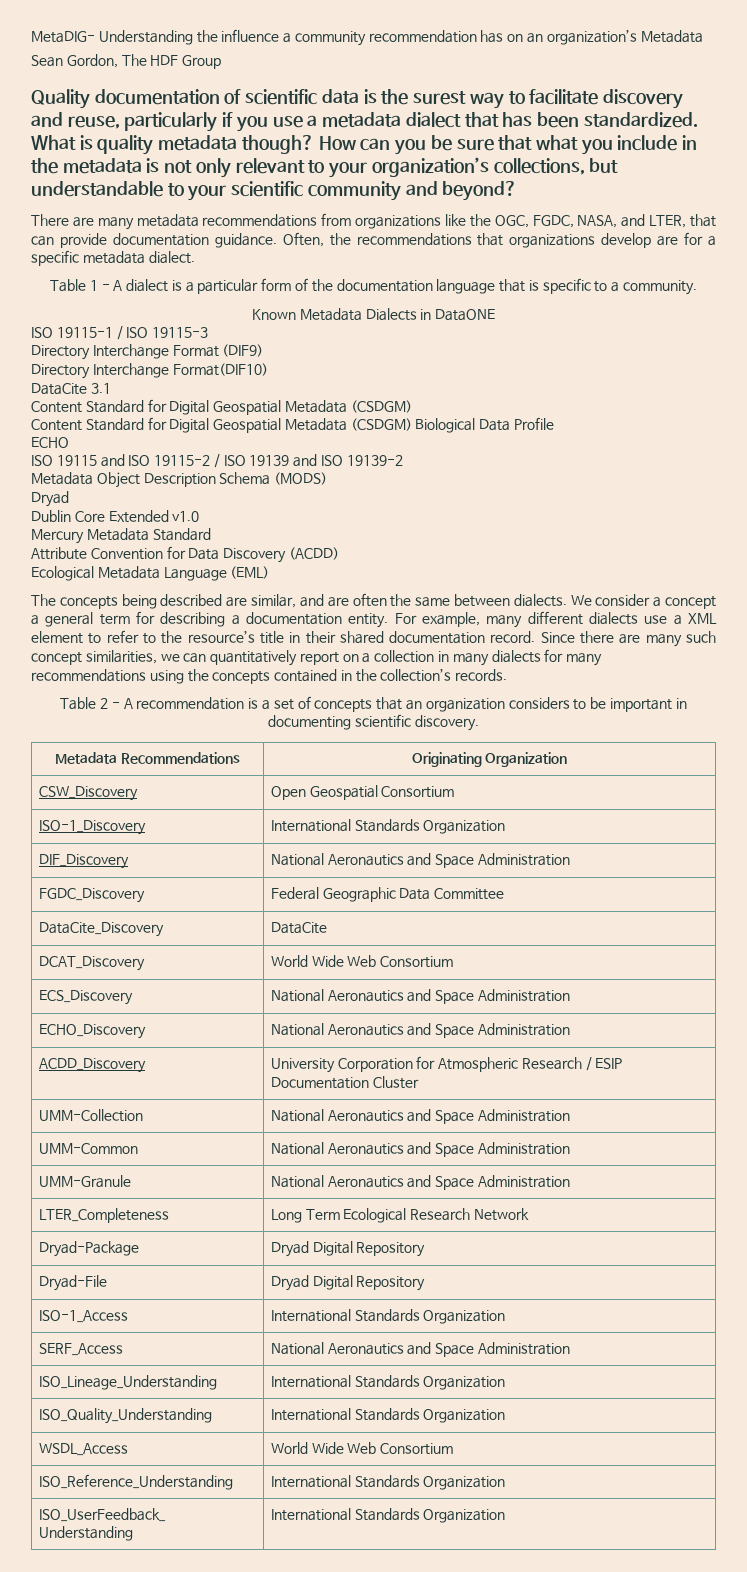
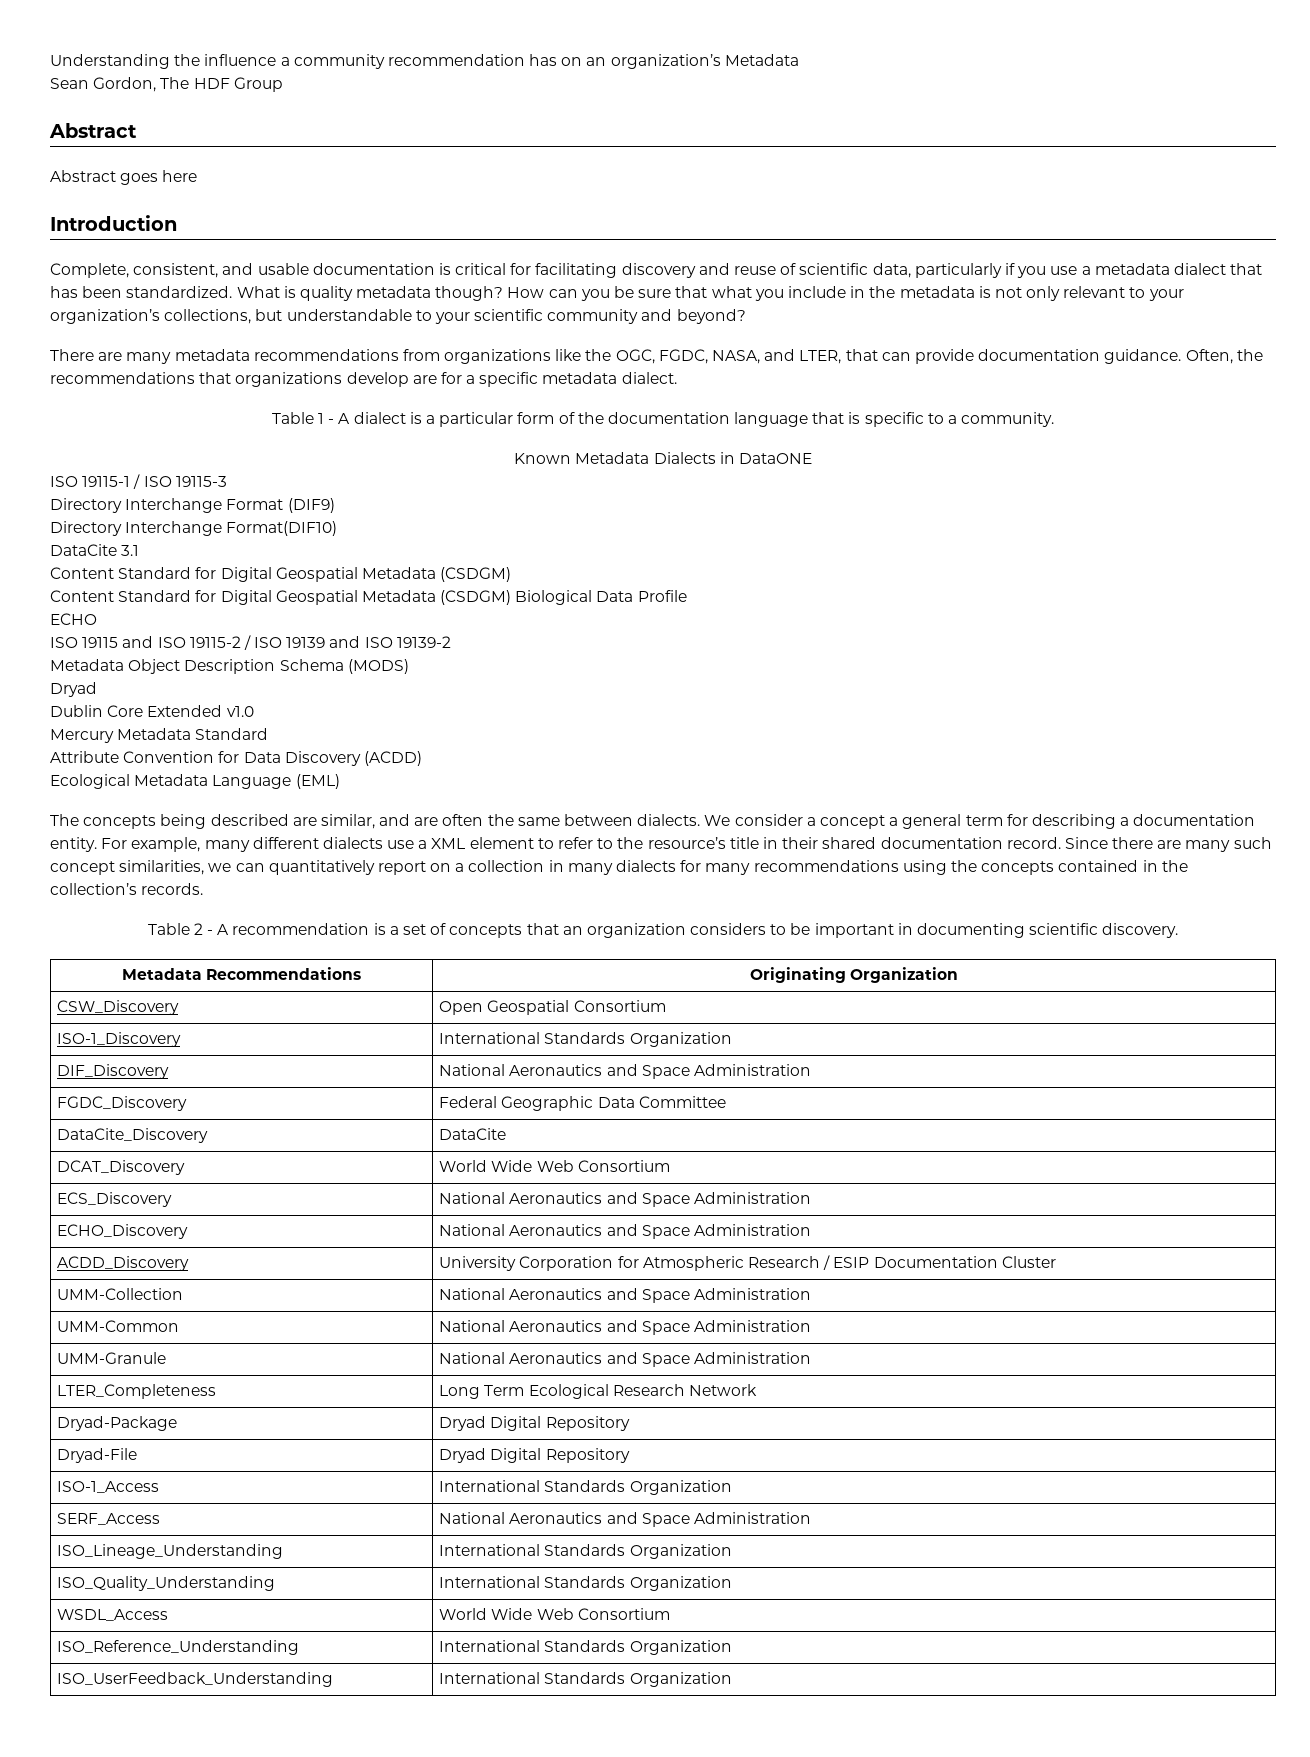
[31,31,95,43] MetaDIG- -> (50, 61) none
[31,89,683,109] [31,112,120,129] Quality documentation of scientific data is the surest way to facilitate discovery and reuse, -> [49,123,137,138] [50,170,198,185] [50,215,177,231] [50,263,911,278] Abstract // Abstract goes here // Introduction // Complete, consistent, and usable documentation is critical for facilitating discovery and reuse of scientific data,

